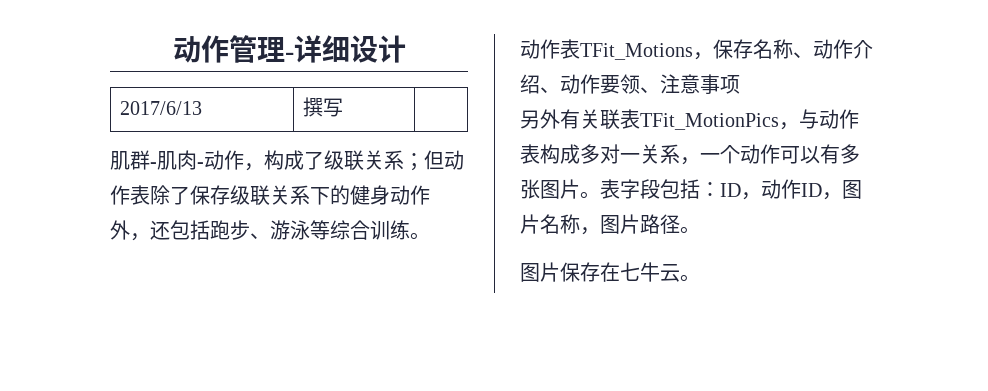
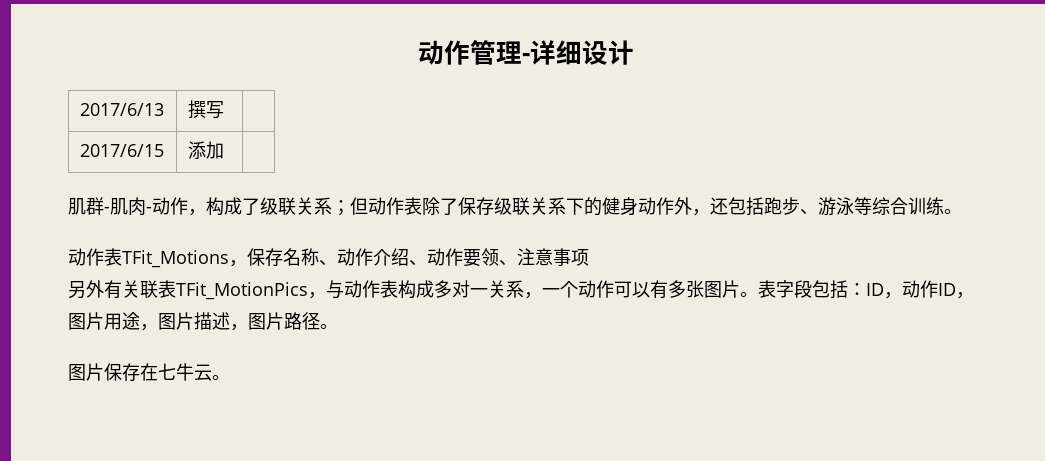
(343, 107) none -> [79,144,164,157] [187,141,224,159] // 2017/6/15 | 添加 |
[540,214,580,234] 名称 -> [104,312,230,331] 用途，图片描述

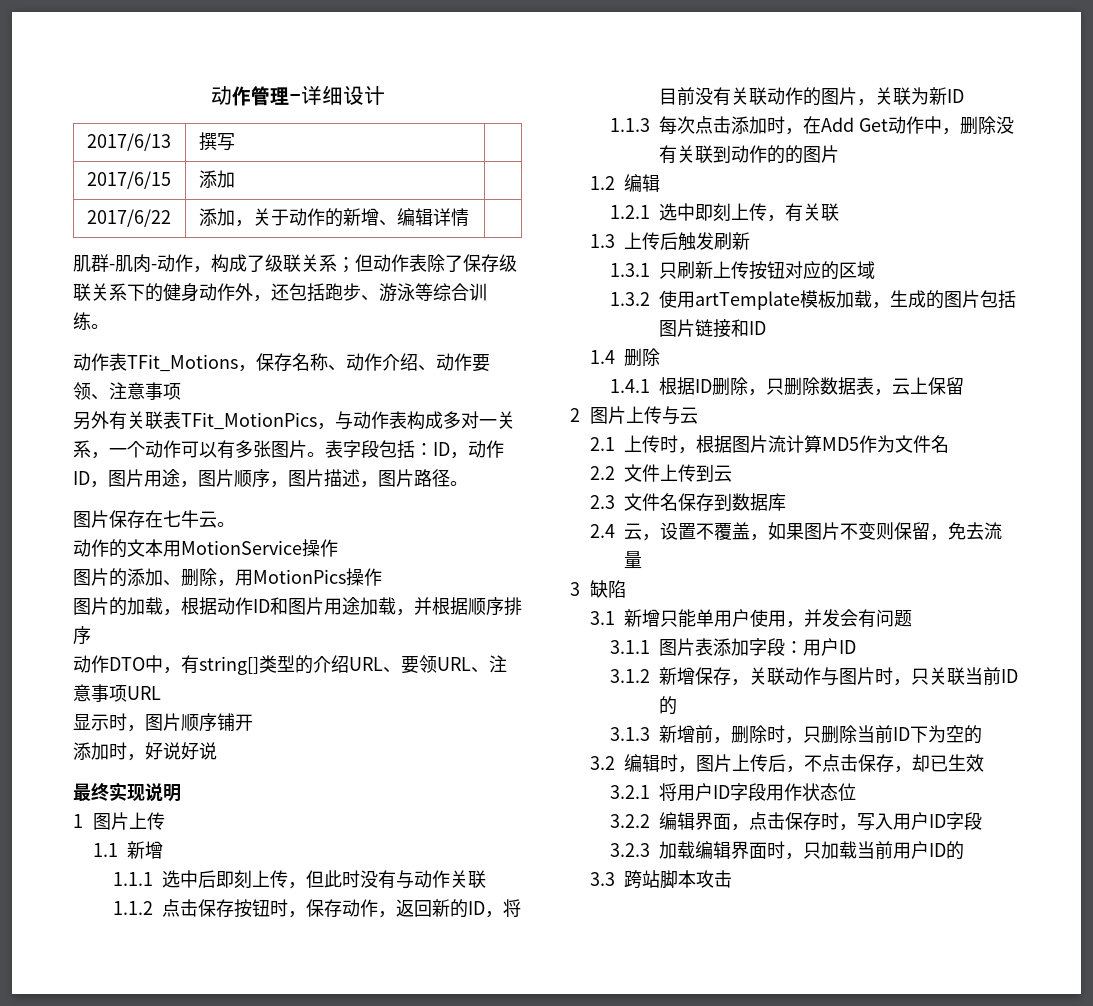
(224, 150) none -> [86,209,171,227] [198,208,469,227] // 2017/6/22 | 添加，关于动作的新增、编辑详情 |
(194, 321) none -> [234,469,324,488] 顺序，图片
(230, 377) none -> [73,539,338,558] [73,568,382,587] [73,597,522,616] [73,626,91,645] [73,655,507,675] [73,684,161,702] [73,713,253,732] [73,742,217,761] [73,782,181,802] [73,812,166,830] [93,841,164,859] [113,870,487,889] [113,899,522,918] [659,87,965,106] [610,116,1015,135] [659,145,840,164] [590,174,661,192] [610,203,840,222] [590,232,751,251] [610,261,876,280] [610,290,1017,310] [659,319,767,338] [590,348,661,367] [610,377,965,396] [570,406,699,425] [590,435,950,454] [590,464,733,482] [590,493,787,511] [590,522,1003,541] [624,551,643,569] [570,580,627,598] [590,609,913,628] [610,638,857,656] [610,667,1019,686] [659,696,678,715] [610,725,983,744] [590,754,985,773] [610,783,857,801] [610,812,983,831] [610,841,965,860] [590,870,733,889] // 动作的文本用MotionService操作 // 图片的添加、删除，用MotionPics操作 // 图片的加载，根据动作ID和图片用途加载，并根据顺序排序 // 动作DTO中，有string[]类型的介绍URL、要领URL、注意事项URL // 显示时，图片顺序铺开 // 添加时，好说好说 // 最终实现说明 // 1图片上传 // 1.1新增 // 1.1.1选中后即刻上传，但此时没有与动作关联 // 1.1.2点击保存按钮时，保存动作，返回新的ID，将目前没有关联动作的图片，关联为新ID // 1.1.3每次点击添加时，在Add Get动作中，删除没有关联到动作的的图片 // 1.2编辑 // 1.2.1选中即刻上传，有关联 // 1.3上传后触发刷新 // 1.3.1只刷新上传按钮对应的区域 // 1.3.2使用artTemplate模板加载，生成的图片包括图片链接和ID // 1.4删除 // 1.4.1根据ID删除，只删除数据表，云上保留 // 2图片上传与云 // 2.1上传时，根据图片流计算MD5作为文件名 // 2.2文件上传到云 // 2.3文件名保存到数据库 // 2.4云，设置不覆盖，如果图片不变则保留，免去流量 // 3缺陷 // 3.1新增只能单用户使用，并发会有问题 // 3.1.1图片表添加字段：用户ID // 3.1.2新增保存，关联动作与图片时，只关联当前ID的 // 3.1.3新增前，删除时，只删除当前ID下为空的 // 3.2编辑时，图片上传后，不点击保存，却已生效 // 3.2.1将用户ID字段用作状态位 // 3.2.2编辑界面，点击保存时，写入用户ID字段 // 3.2.3加载编辑界面时，只加载当前用户ID的 // 3.3跨站脚本攻击

